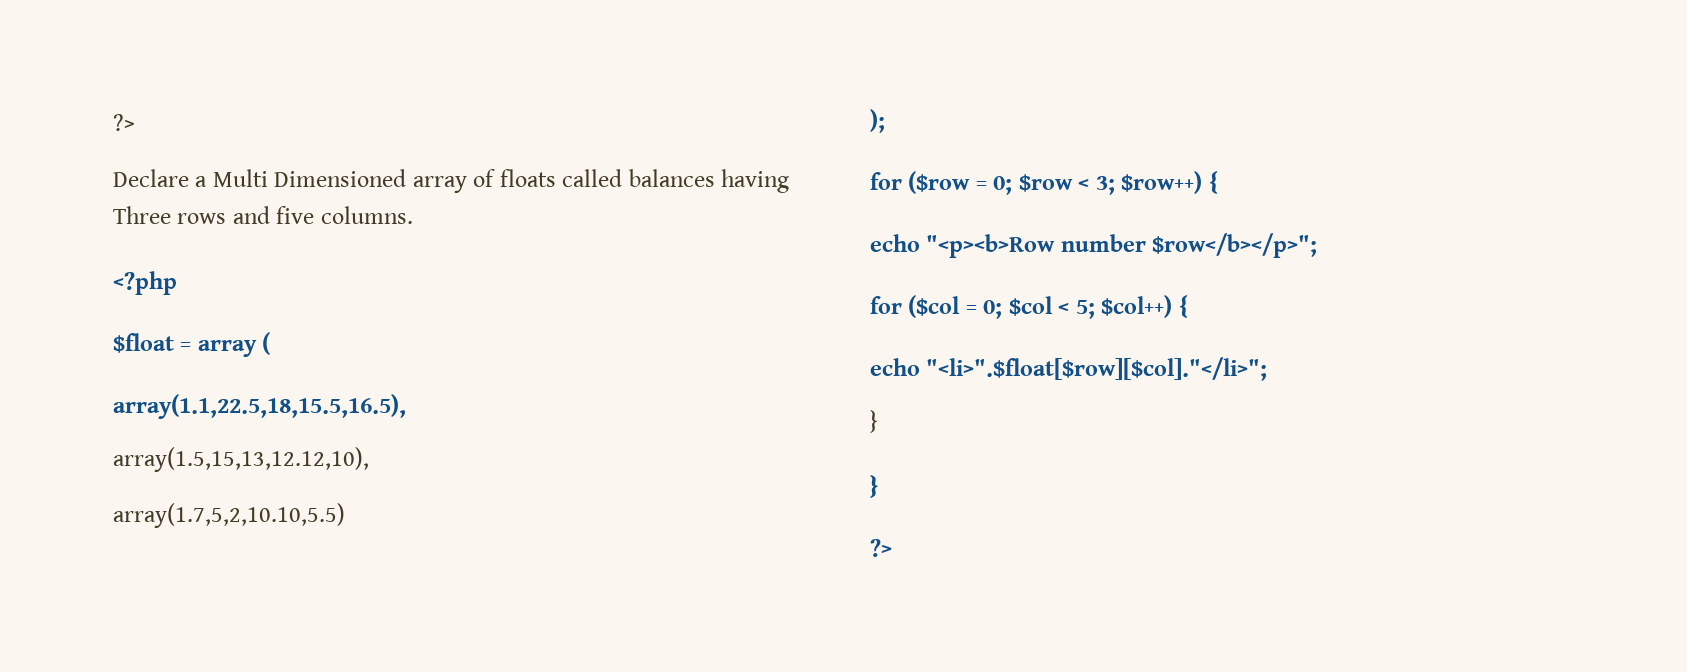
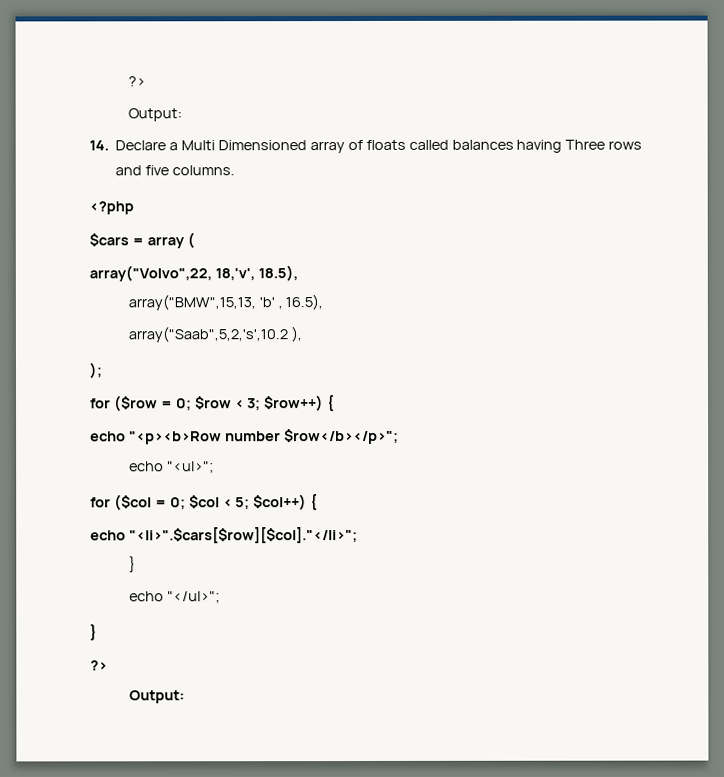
[113,114,135,131] ?> // -> [127,76,146,87] [127,108,182,122] [89,140,109,151] ?> // Output: // 14.
[113,333,174,353] $float -> [89,233,129,247] $cars
[113,394,406,419] [113,447,369,472] [113,503,345,528] array(1.1,22.5,18,15.5,16.5), // array(1.5,15,13,12.12,10), // array(1.7,5,2,10.10,5.5) -> [89,265,298,282] [127,294,324,311] [127,326,302,343] array("Volvo",22, 18,'v', 18.5), // array("BMW",15,13, 'b' , 16.5), // array("Saab",5,2,'s',10.2 ),
(1318, 245) none -> [128,461,214,474] // echo "<ul>";
[926,357,1268,381] [870,410,878,433] "<li>".$float[$row][$col]."</li>"; // } -> [128,527,358,544] [128,556,136,573] [128,591,220,604] "<li>".$cars[$row][$col]."</li>"; // } // echo "</ul>";
(892, 548) none -> [128,690,185,704] // Output:

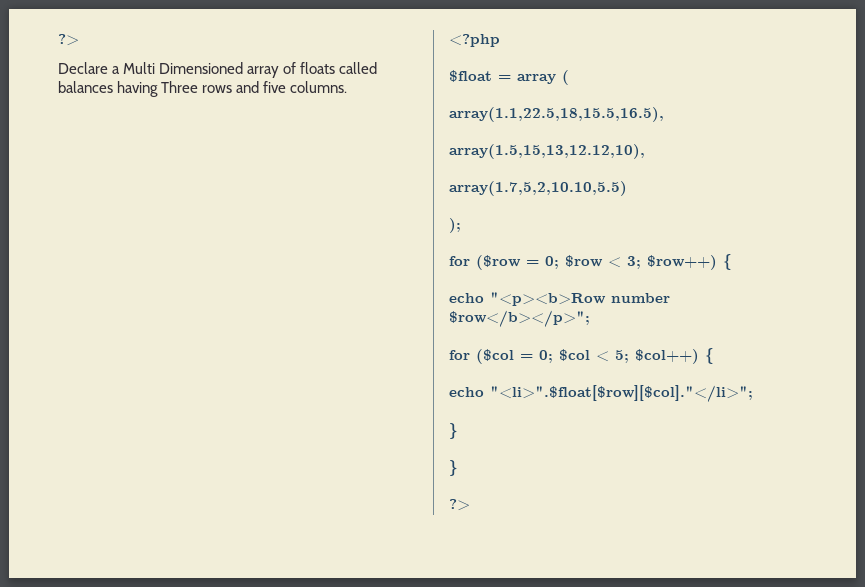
[127,76,146,87] [127,108,182,122] [89,140,109,151] ?> // Output: // 14. -> [58,34,79,46] ?> //
[89,233,129,247] $cars -> [449,70,492,82] $float
[89,265,298,282] [127,294,324,311] [127,326,302,343] array("Volvo",22, 18,'v', 18.5), // array("BMW",15,13, 'b' , 16.5), // array("Saab",5,2,'s',10.2 ), -> [449,107,664,122] [449,144,645,159] [449,181,627,196] array(1.1,22.5,18,15.5,16.5), // array(1.5,15,13,12.12,10), // array(1.7,5,2,10.10,5.5)
[128,461,214,474] // echo "<ul>"; -> (590, 318) none
[128,527,358,544] [128,556,136,573] [128,591,220,604] "<li>".$cars[$row][$col]."</li>"; // } // echo "</ul>"; -> [490,385,753,402] [449,423,458,439] "<li>".$float[$row][$col]."</li>"; // }
[128,690,185,704] // Output: -> (470, 505) none

